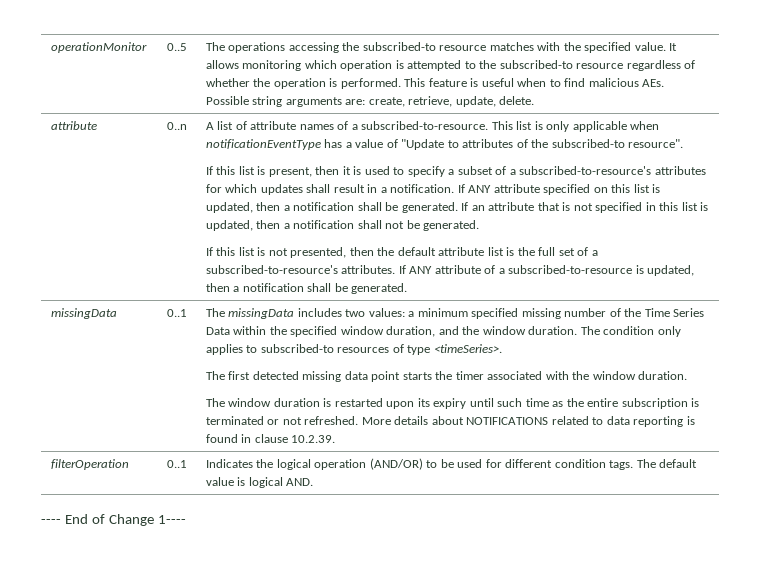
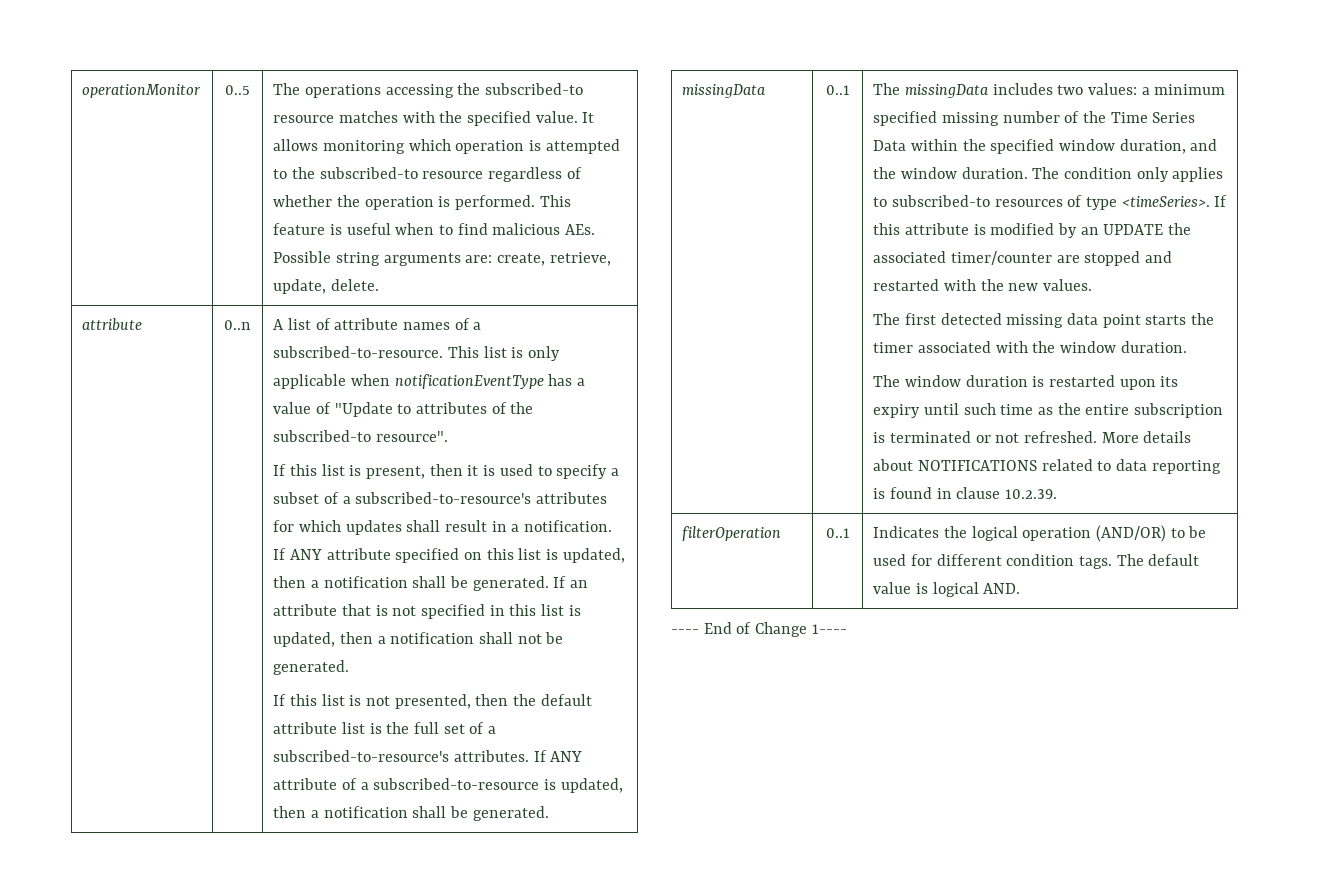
(502, 348) none -> [1214,195,1228,207] [873,223,1192,238] [873,251,1172,266] [873,279,1092,291] If this attribute is modified by an UPDATE the associated timer/counter are stopped and restarted with the new values.

